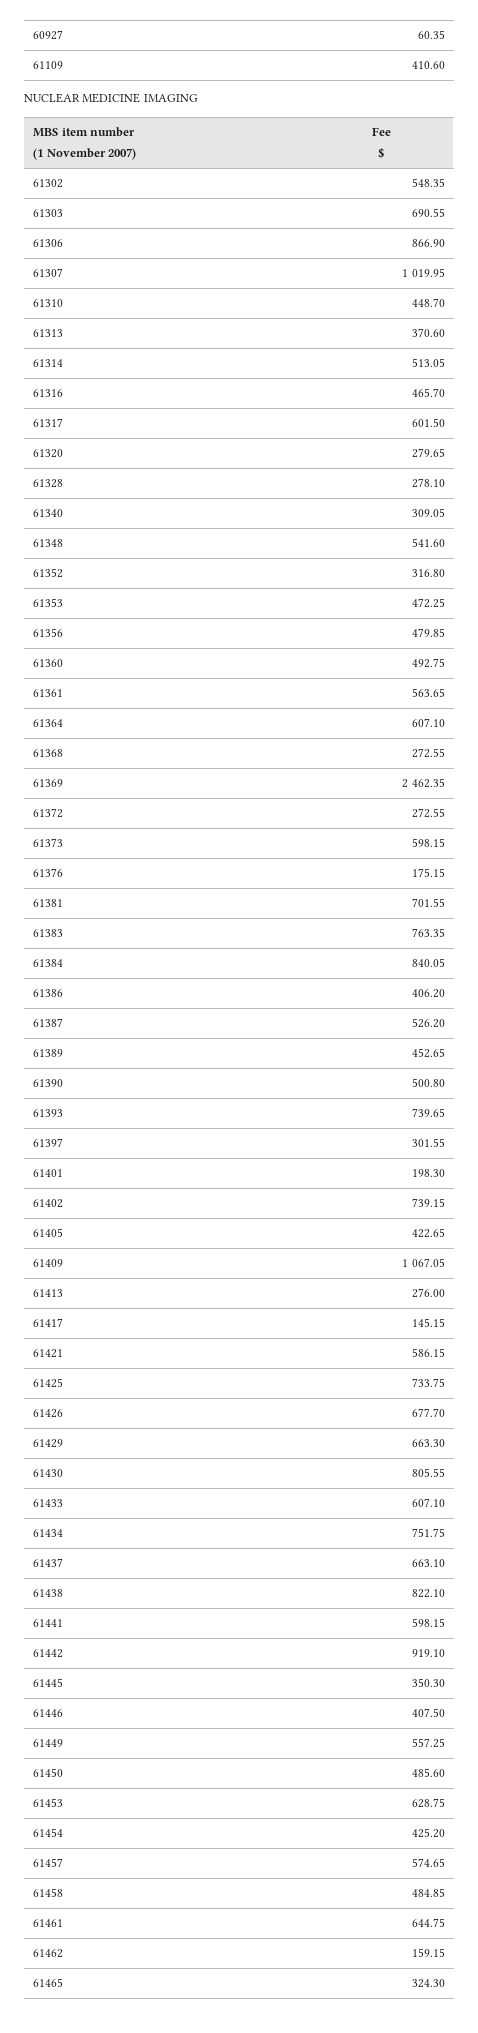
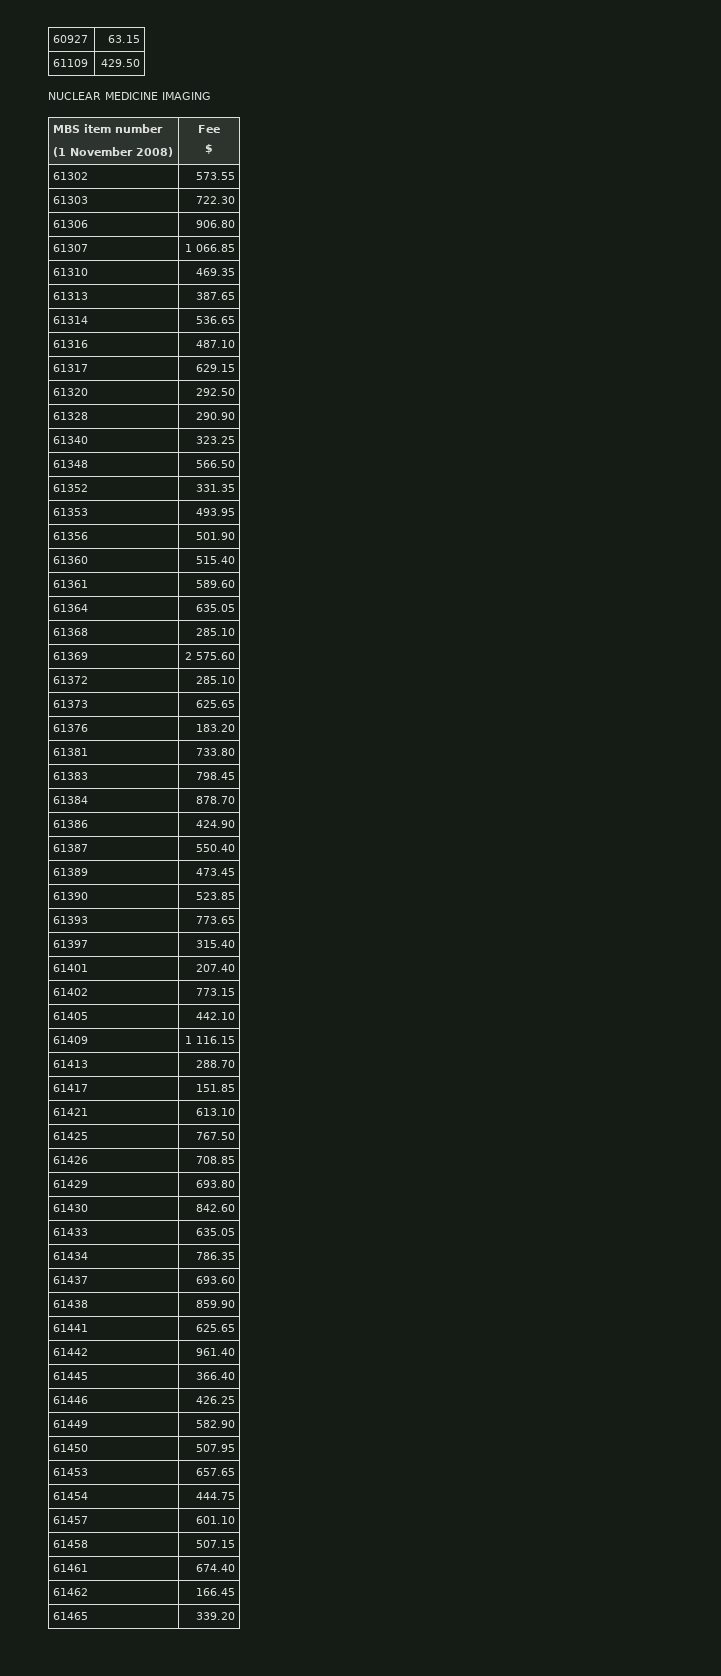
[417,30,445,39] 60.35 -> [107,35,140,43] 63.15
[411,61,445,69] 410.60 -> [100,59,140,67] 429.50
[108,148,137,160] 2007) -> [136,147,174,157] 2008)
[411,178,445,187] 548.35 -> [195,172,235,180] 573.55
[411,208,445,217] 690.55 -> [195,196,235,204] 722.30
[411,239,445,247] 866.90 -> [195,220,235,228] 906.80
[411,268,445,277] 019.95 -> [195,244,235,252] 066.85
[411,298,445,307] 448.70 -> [195,268,235,276] 469.35
[411,328,445,337] 370.60 -> [195,292,235,300] 387.65
[411,358,445,367] 513.05 -> [195,316,235,324] 536.65
[411,388,445,397] 465.70 -> [195,340,235,348] 487.10
[411,418,445,427] 601.50 -> [195,364,235,372] 629.15
[411,448,445,458] 279.65 -> [195,388,235,396] 292.50
[411,478,445,488] 278.10 -> [195,412,235,420] 290.90
[411,508,445,517] 309.05 -> [195,436,235,444] 323.25
[411,538,445,547] 541.60 -> [195,460,235,468] 566.50
[411,569,445,577] 316.80 -> [195,484,235,492] 331.35
[411,598,445,608] 472.25 -> [195,508,235,516] 493.95
[411,628,445,637] 479.85 -> [195,532,235,540] 501.90
[411,658,445,668] 492.75 -> [195,556,235,564] 515.40
[411,688,445,697] 563.65 -> [195,580,235,588] 589.60
[411,718,445,727] 607.10 -> [195,604,235,612] 635.05
[411,748,445,758] 272.55 -> [195,628,235,636] 285.10
[411,778,445,788] 462.35 -> [195,652,235,660] 575.60
[411,808,445,818] 272.55 -> [195,676,235,684] 285.10
[411,838,445,847] 598.15 -> [195,700,235,708] 625.65
[411,868,445,877] 175.15 -> [195,724,235,732] 183.20
[411,898,445,907] 701.55 -> [195,748,235,756] 733.80
[411,928,445,937] 763.35 -> [195,772,235,780] 798.45
[411,958,445,967] 840.05 -> [195,796,235,804] 878.70
[411,989,445,998] 406.20 -> [195,820,235,828] 424.90
[411,1018,445,1028] 526.20 -> [195,844,235,852] 550.40
[411,1048,445,1058] 452.65 -> [195,868,235,876] 473.45
[411,1078,445,1087] 500.80 -> [195,892,235,900] 523.85
[411,1108,445,1117] 739.65 -> [195,916,235,924] 773.65
[411,1138,445,1147] 301.55 -> [195,940,235,948] 315.40
[411,1169,445,1177] 198.30 -> [195,964,235,972] 207.40
[411,1198,445,1207] 739.15 -> [195,988,235,996] 773.15
[411,1228,445,1238] 422.65 -> [195,1012,235,1020] 442.10
[411,1258,445,1267] 067.05 -> [195,1036,235,1044] 116.15
[411,1288,445,1298] 276.00 -> [195,1060,235,1068] 288.70
[411,1318,445,1327] 145.15 -> [195,1084,235,1092] 151.85
[411,1348,445,1357] 586.15 -> [195,1108,235,1116] 613.10
[411,1378,445,1387] 733.75 -> [195,1132,235,1140] 767.50
[411,1408,445,1417] 677.70 -> [195,1156,235,1164] 708.85
[411,1439,445,1447] 663.30 -> [195,1180,235,1188] 693.80
[411,1468,445,1477] 805.55 -> [195,1204,235,1212] 842.60
[411,1498,445,1507] 607.10 -> [195,1228,235,1236] 635.05
[411,1528,445,1537] 751.75 -> [195,1252,235,1260] 786.35
[411,1559,445,1567] 663.10 -> [195,1276,235,1284] 693.60
[411,1589,445,1598] 822.10 -> [195,1300,235,1308] 859.90
[411,1618,445,1627] 598.15 -> [195,1324,235,1332] 625.65
[411,1649,445,1657] 919.10 -> [195,1348,235,1356] 961.40
[411,1678,445,1687] 350.30 -> [195,1372,235,1380] 366.40
[411,1708,445,1717] 407.50 -> [195,1396,235,1404] 426.25
[411,1738,445,1748] 557.25 -> [195,1420,235,1428] 582.90
[411,1768,445,1777] 485.60 -> [195,1444,235,1452] 507.95
[411,1798,445,1808] 628.75 -> [195,1468,235,1476] 657.65
[411,1828,445,1838] 425.20 -> [195,1492,235,1500] 444.75
[411,1858,445,1867] 574.65 -> [195,1516,235,1524] 601.10
[411,1888,445,1897] 484.85 -> [195,1540,235,1548] 507.15
[411,1918,445,1927] 644.75 -> [195,1564,235,1572] 674.40
[411,1948,445,1957] 159.15 -> [195,1588,235,1596] 166.45
[411,1979,445,1988] 324.30 -> [195,1612,235,1620] 339.20

